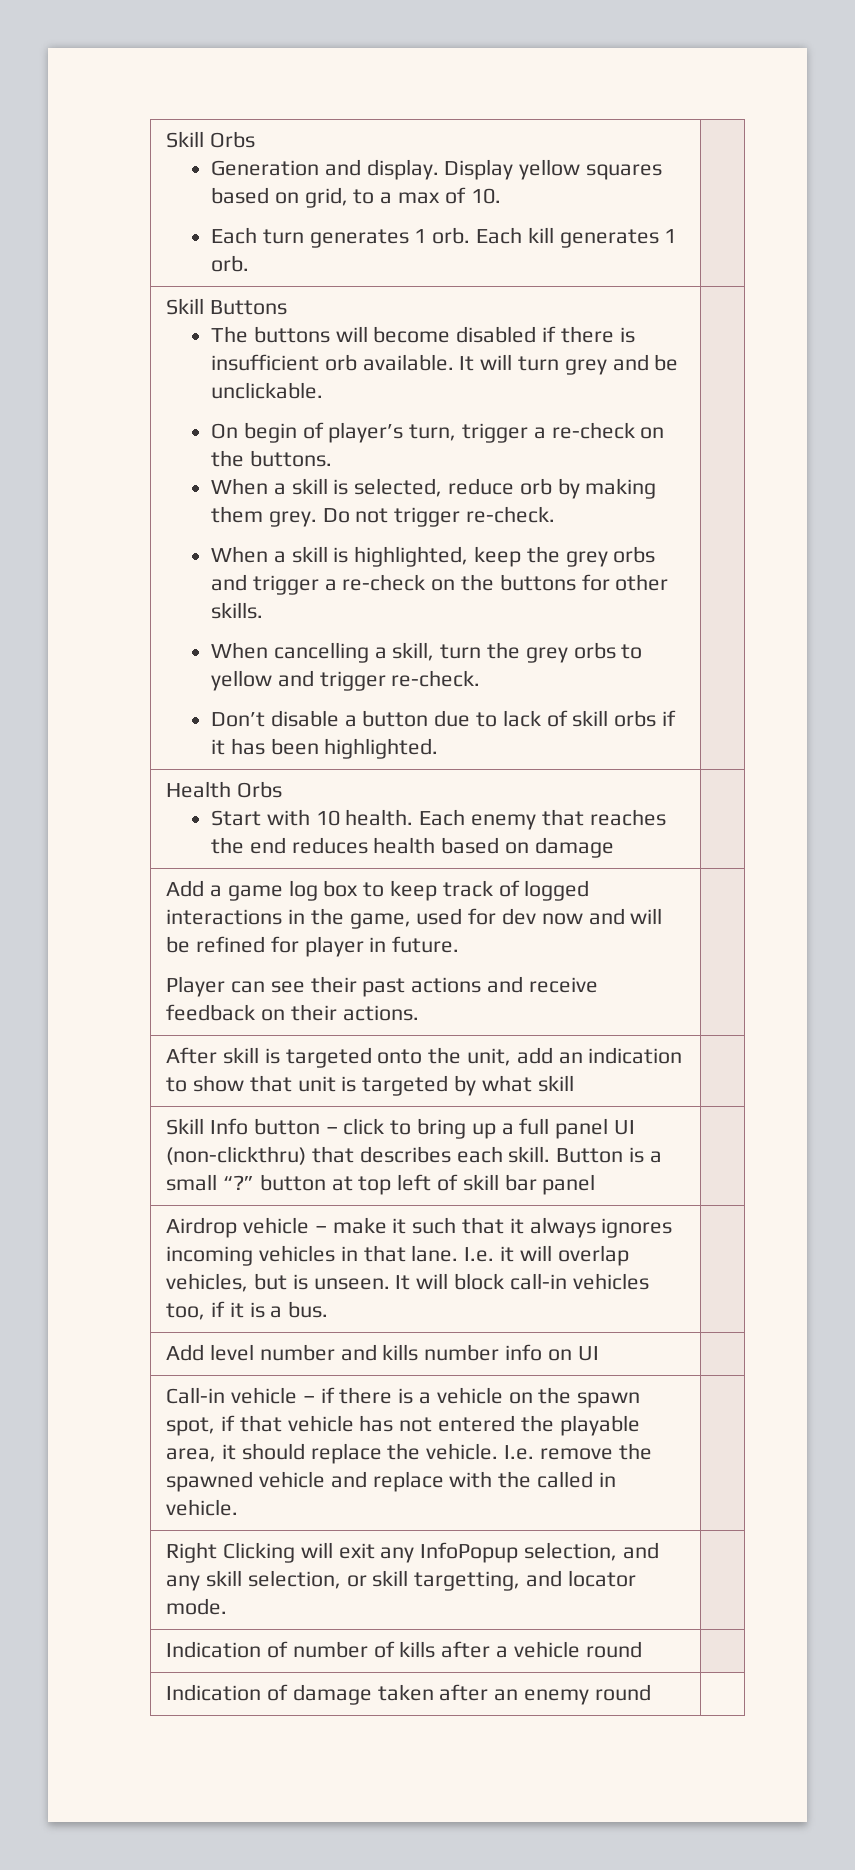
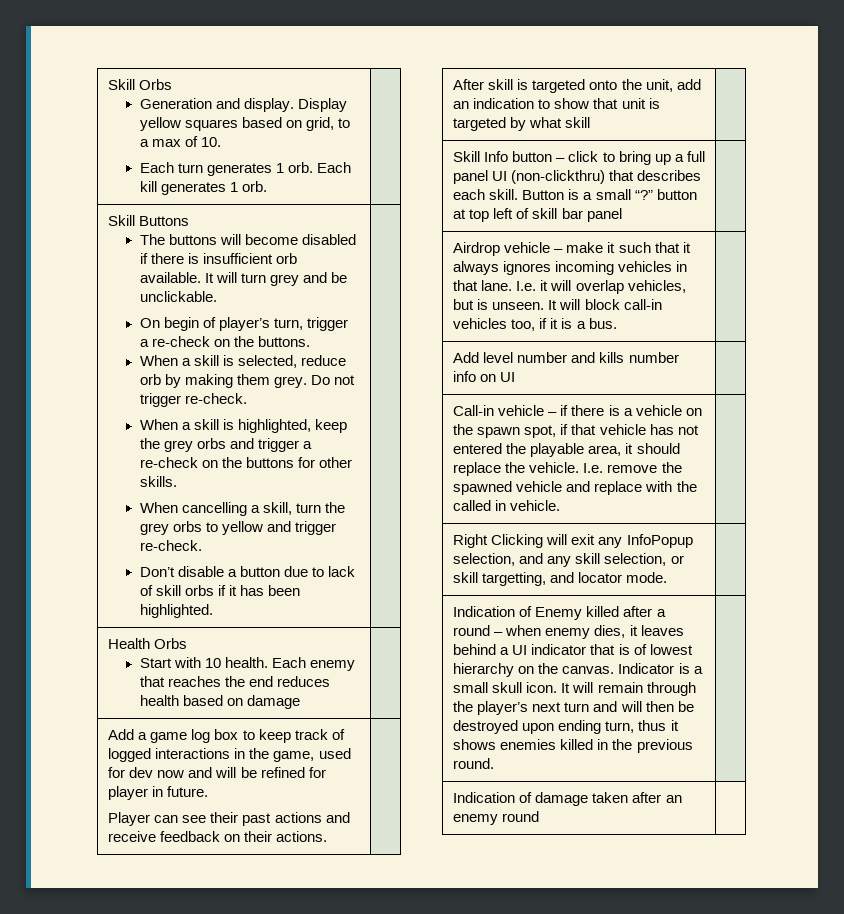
[292,1641,436,1658] number of kills -> [535,606,620,620] Enemy killed
[513,1641,642,1658] vehicle round -> [453,625,684,639] [453,644,693,655] [453,663,703,677] [453,682,696,696] [453,701,694,715] [453,720,679,734] [453,739,693,753] [453,758,495,769] round – when enemy dies, it leaves behind a UI indicator that is of lowest hierarchy on the canvas. Indicator is a small skull icon. It will remain through the player’s next turn and will then be destroyed upon ending turn, thus it shows enemies killed in the previous round.

